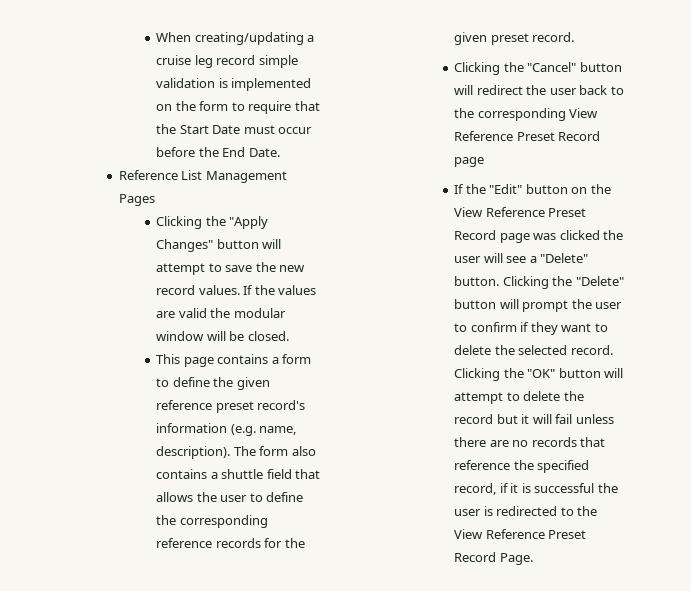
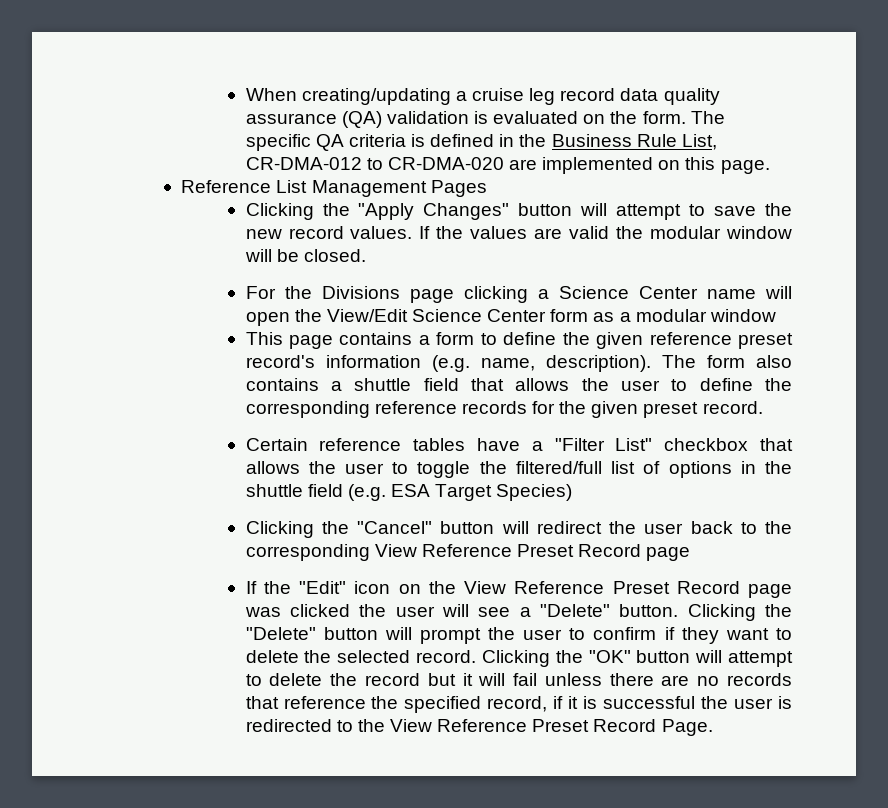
[258,55,298,68] [156,78,312,91] [156,101,320,114] [156,124,313,134] [156,147,280,157] simple validation is implemented on the form to require that the Start Date must occur before the End Date. -> [620,88,720,105] [245,111,725,128] [245,134,717,151] [245,157,770,174] data quality assurance (QA) validation is evaluated on the form. The specific QA criteria is defined in the Business Rule List, CR-DMA-012 to CR-DMA-020 are implemented on this page.
(289, 336) none -> [245,286,792,303] [245,309,776,326] // For the Divisions page clicking a Science Center name will open the View/Edit Science Center form as a modular window
(575, 37) none -> [245,438,793,451] [245,461,792,478] [245,484,573,501] // Certain reference tables have a "Filter List" checkbox that allows the user to toggle the filtered/full list of options in the shuttle field (e.g. ESA Target Species)
[525,184,568,194] button -> [354,581,391,594] icon

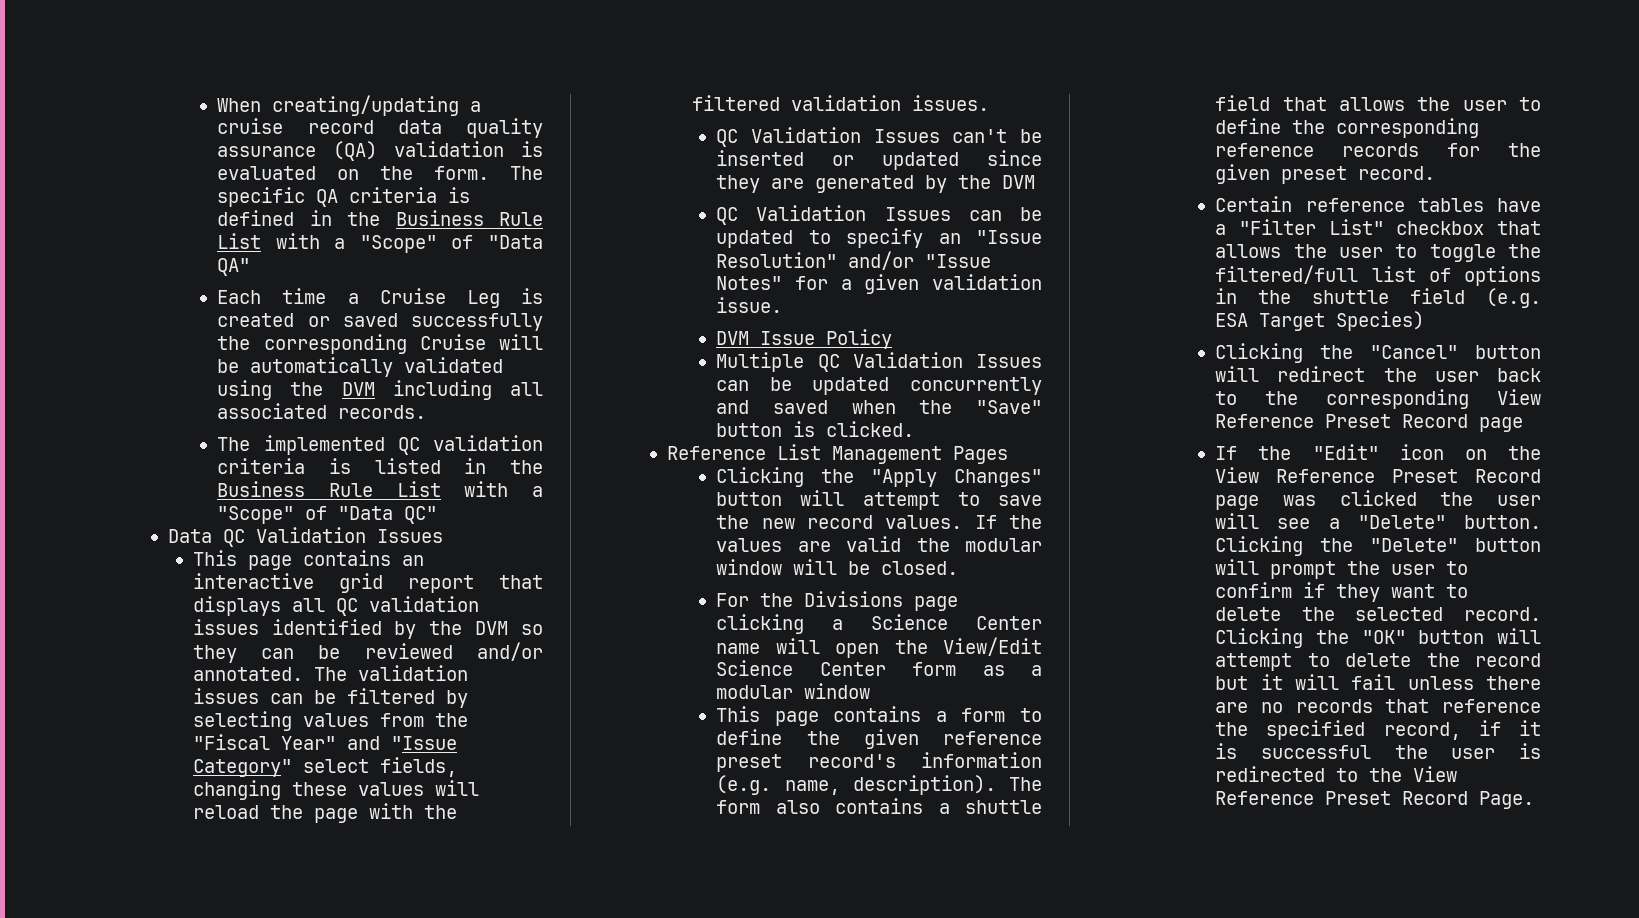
[529,88,556,105] leg -> (284, 126) none
[681,134,717,150] [245,157,770,174] List, CR-DMA-012 to CR-DMA-020 are implemented on this page. -> [217,233,543,253] [217,258,251,276] [217,288,543,308] [217,313,543,331] [217,334,543,354] [217,357,504,377] [217,380,543,400] [217,403,427,419] [217,435,543,455] [217,458,543,474] [217,481,543,497] [217,506,438,524] [168,527,444,547] [192,550,424,570] [192,573,543,593] [192,596,479,616] [192,619,543,639] [192,642,543,663] [192,665,468,681] [192,688,468,708] [192,711,468,731] [192,734,457,750] [192,757,457,777] [192,780,479,800] [192,803,457,823] [691,95,989,111] [716,127,1042,147] [716,150,1042,170] [716,175,1036,193] [716,205,1042,225] [716,228,1042,248] [716,251,992,270] [716,274,1042,294] [716,297,783,313] [716,329,893,349] [716,352,1042,372] [716,377,1042,395] [716,400,1042,414] [716,421,915,437] List with a "Scope" of "Data QA" // Each time a Cruise Leg is created or saved successfully the corresponding Cruise will be automatically validated using the DVM including all associated records. // The implemented QC validation criteria is listed in the Business Rule List with a "Scope" of "Data QC" // Data QC Validation Issues // This page contains an interactive grid report that displays all QC validation issues identified by the DVM so they can be reviewed and/or annotated. The validation issues can be filtered by selecting values from the "Fiscal Year" and "Issue Category" select fields, changing these values will reload the page with the filtered validation issues. // QC Validation Issues can't be inserted or updated since they are generated by the DVM // QC Validation Issues can be updated to specify an "Issue Resolution" and/or "Issue Notes" for a given validation issue. // DVM Issue Policy // Multiple QC Validation Issues can be updated concurrently and saved when the "Save" button is clicked.

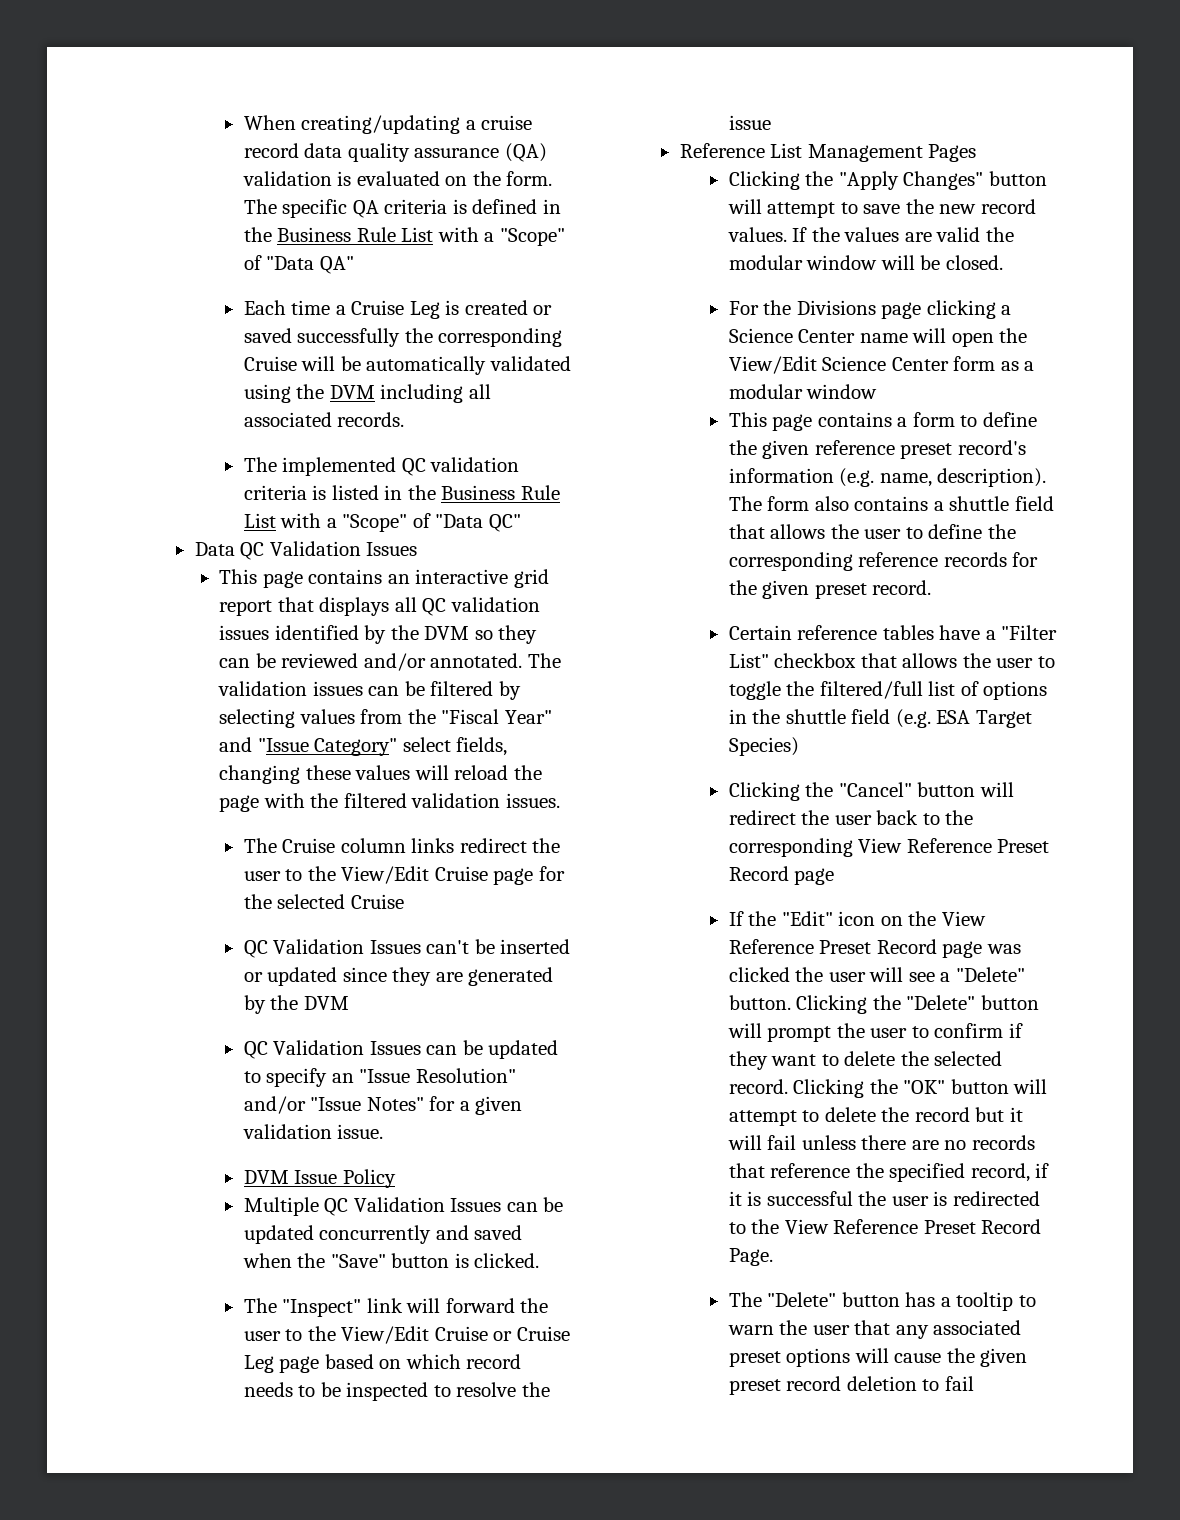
(989, 103) none -> [243,838,561,853] [243,866,565,885] [243,894,404,909] // The Cruise column links redirect the user to the View/Edit Cruise page for the selected Cruise
(915, 429) none -> [243,1298,549,1317] [243,1326,570,1344] [243,1354,522,1373] [243,1382,550,1401] [728,115,771,130] // The "Inspect" link will forward the user to the View/Edit Cruise or Cruise Leg page based on which record needs to be inspected to resolve the issue
(1535, 800) none -> [728,1292,1036,1311] [727,1320,1022,1339] [728,1348,1028,1367] [728,1376,974,1395] // The "Delete" button has a tooltip to warn the user that any associated preset options will cause the given preset record deletion to fail

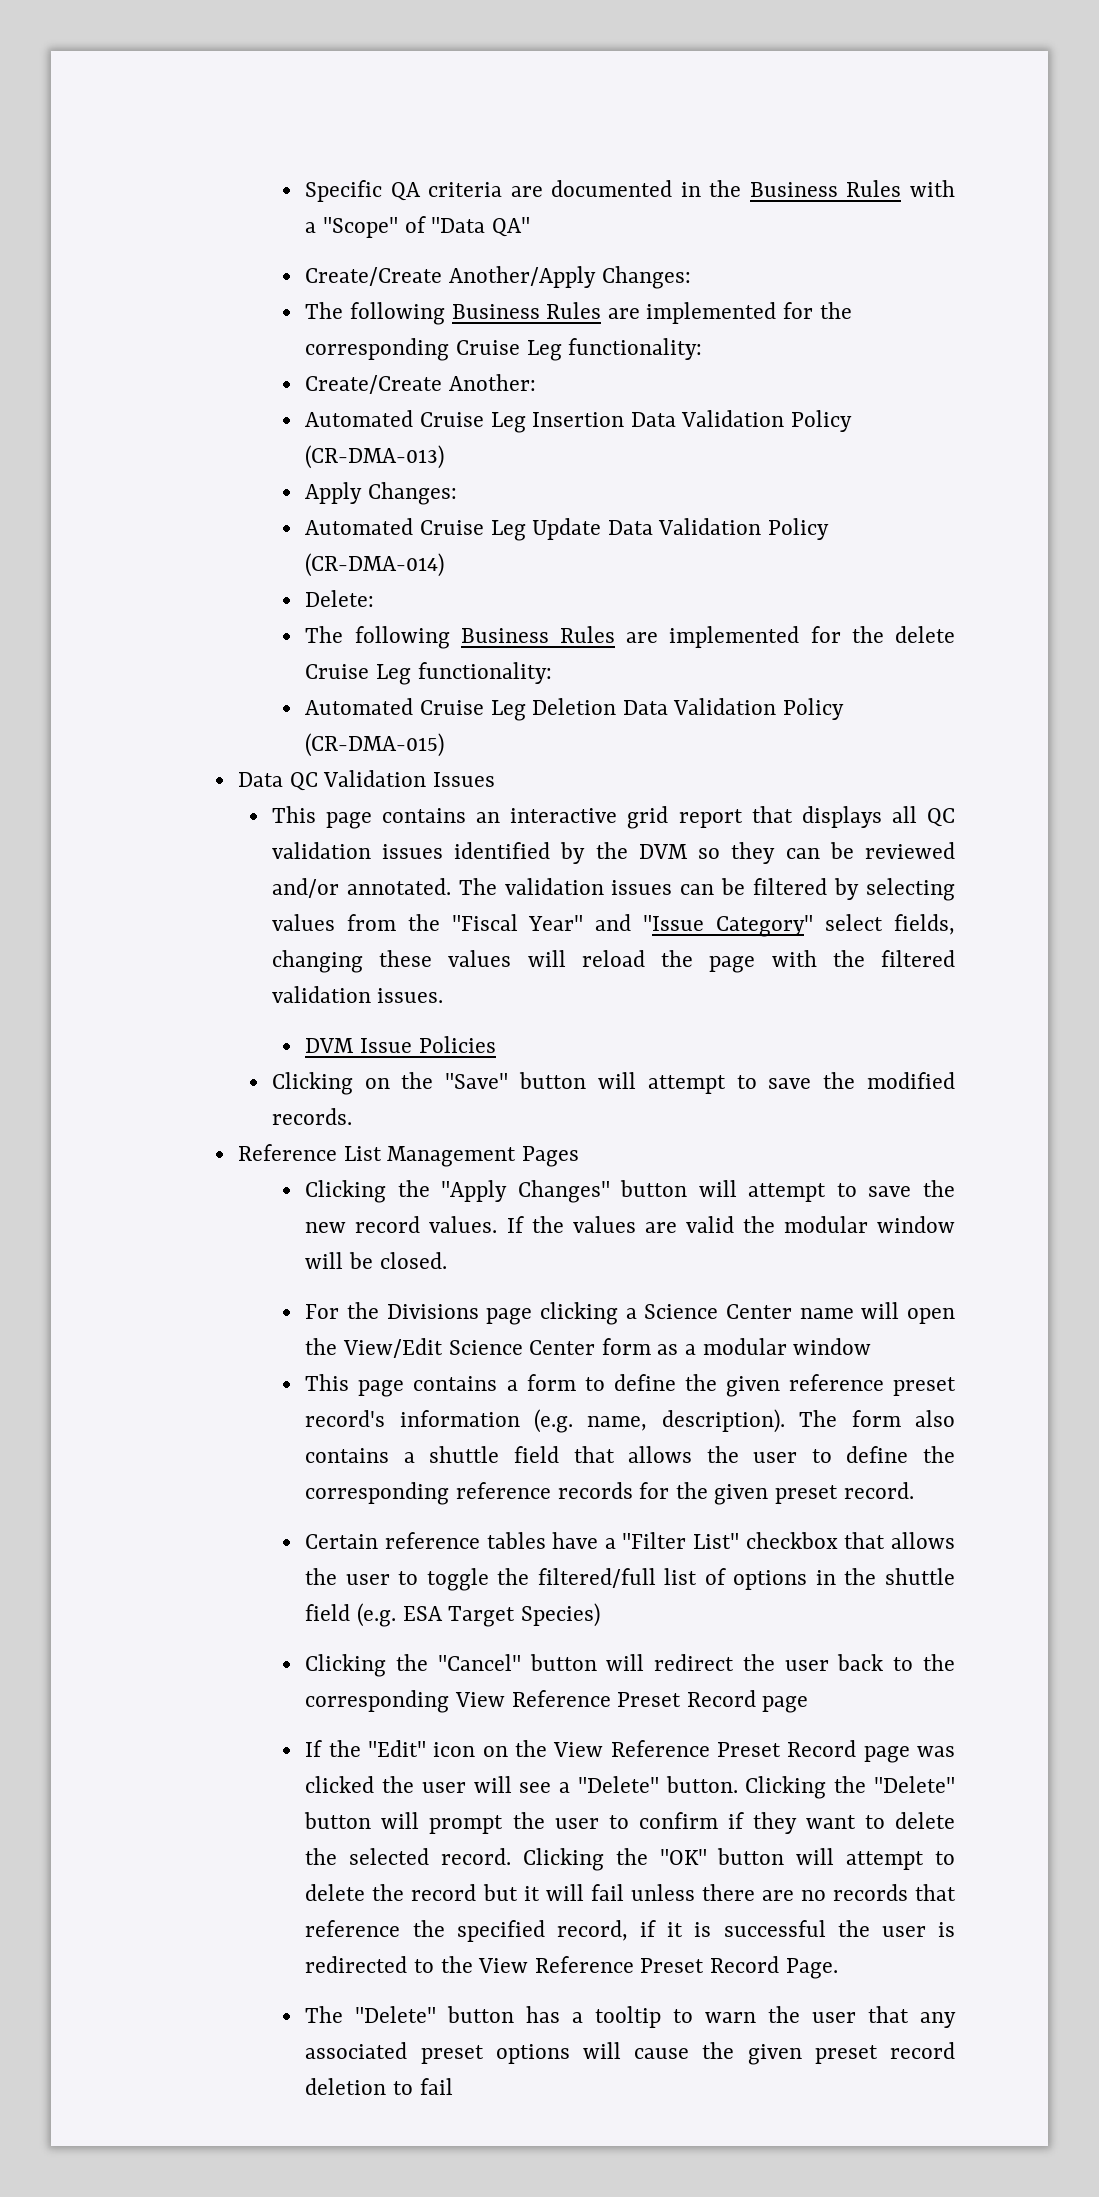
[243,115,533,134] [243,143,547,162] [242,171,553,186] [243,199,561,218] [243,227,434,242] When creating/updating a cruise record data quality assurance (QA) validation is evaluated on the form. The specific QA criteria is defined in the Business Rule List -> [305,180,902,202] Specific QA criteria are documented in the Business Rules
[243,300,553,319] [243,328,563,347] [243,356,571,375] [243,384,491,403] [243,412,405,427] [243,457,520,476] [243,485,560,500] [243,513,521,532] Each time a Cruise Leg is created or saved successfully the corresponding Cruise will be automatically validated using the DVM including all associated records. // The implemented QC validation criteria is listed in the Business Rule List with a "Scope" of "Data QC" -> [305,266,691,289] [305,302,852,325] [305,338,703,361] [305,374,536,394] [305,410,853,433] [305,445,445,469] [305,482,457,505] [305,518,830,541] [305,553,445,577] [305,590,375,607] [305,626,956,649] [305,662,552,685] [305,698,845,721] [305,733,445,757] Create/Create Another/Apply Changes: // The following Business Rules are implemented for the corresponding Cruise Leg functionality: // Create/Create Another: // Automated Cruise Leg Insertion Data Validation Policy (CR-DMA-013) // Apply Changes: // Automated Cruise Leg Update Data Validation Policy (CR-DMA-014) // Delete: // The following Business Rules are implemented for the delete Cruise Leg functionality: // Automated Cruise Leg Deletion Data Validation Policy (CR-DMA-015)
[243,838,561,853] [243,866,565,885] [243,894,404,909] [243,939,571,958] [243,967,554,986] [243,995,349,1014] [243,1040,559,1059] [243,1068,516,1087] [243,1096,523,1115] [242,1124,384,1139] [243,1169,396,1188] [243,1197,564,1216] [243,1225,523,1244] [242,1253,540,1268] [243,1298,549,1317] [243,1326,570,1344] [243,1354,522,1373] [243,1382,550,1401] [728,115,771,130] The Cruise column links redirect the user to the View/Edit Cruise page for the selected Cruise // QC Validation Issues can't be inserted or updated since they are generated by the DVM // QC Validation Issues can be updated to specify an "Issue Resolution" and/or "Issue Notes" for a given validation issue. // DVM Issue Policy // Multiple QC Validation Issues can be updated concurrently and saved when the "Save" button is clicked. // The "Inspect" link will forward the user to the View/Edit Cruise or Cruise Leg page based on which record needs to be inspected to resolve the issue -> [305,1036,496,1053] [271,1072,955,1095] [271,1108,352,1125] DVM Issue Policies // Clicking on the "Save" button will attempt to save the modified records.

